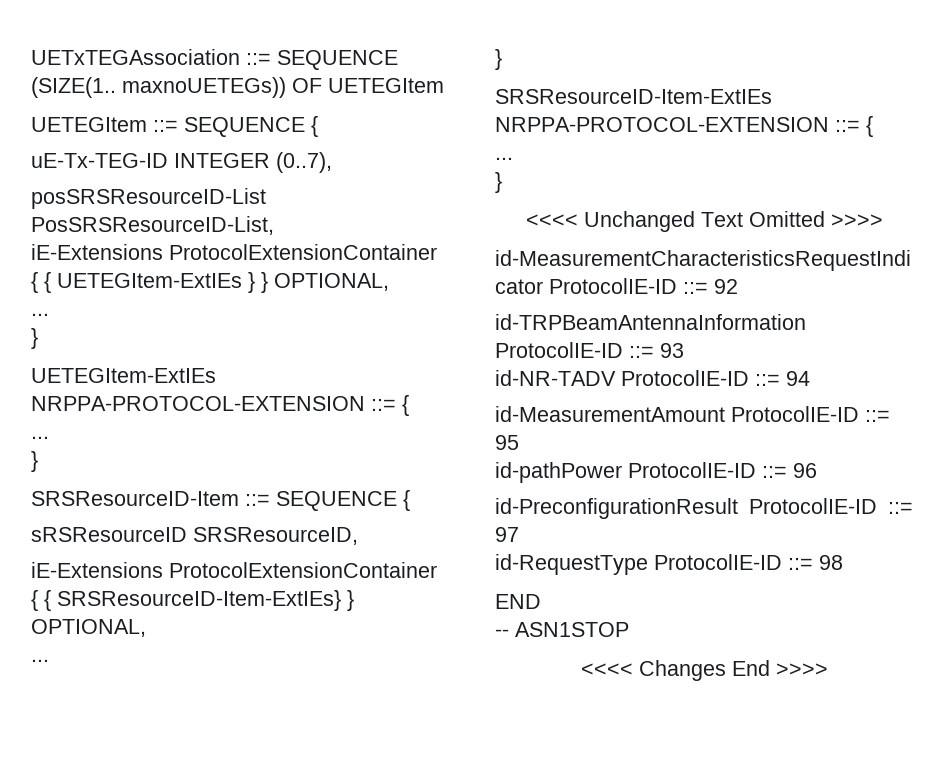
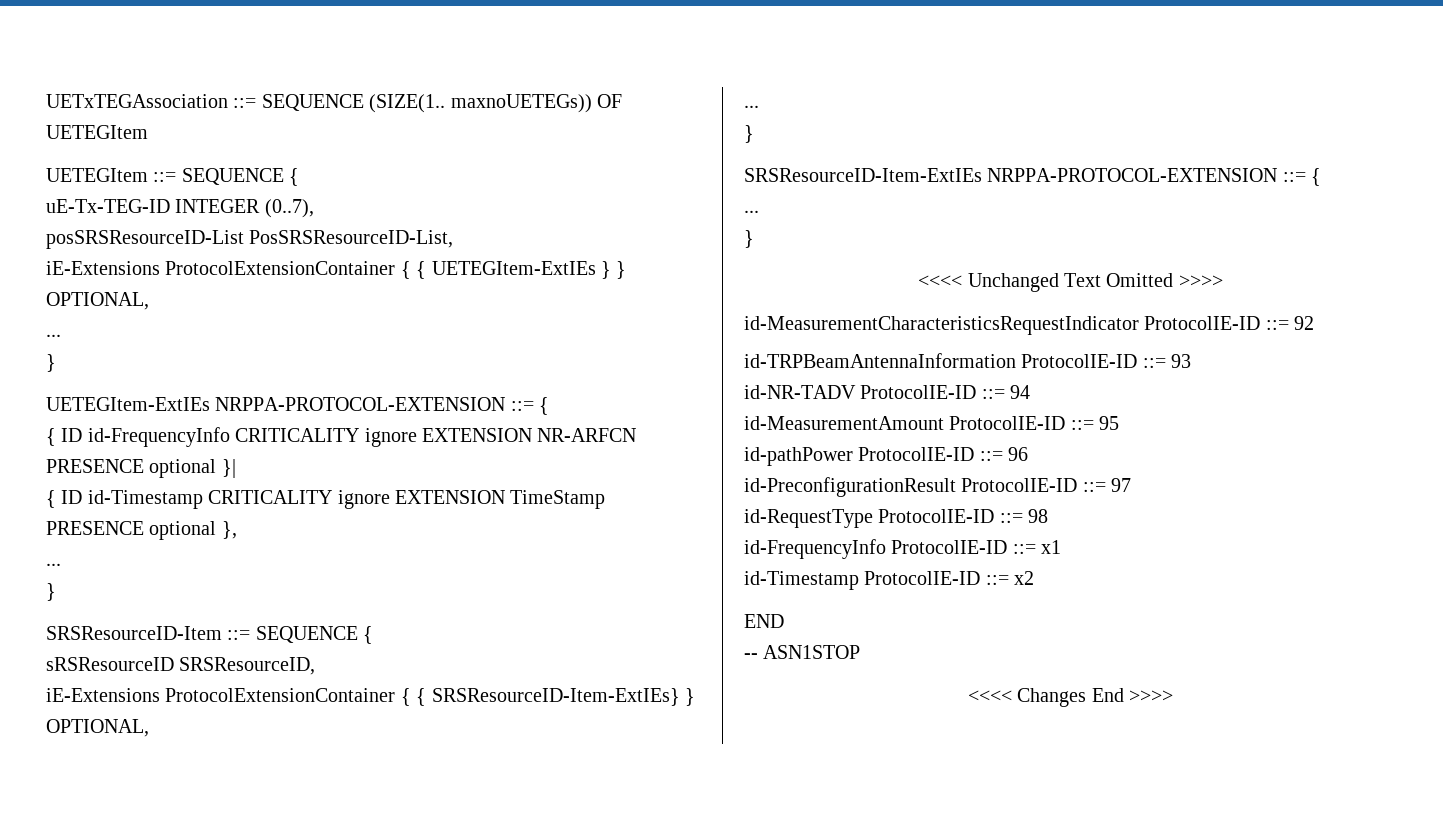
(409, 405) none -> [46,427,637,447] [46,459,236,478] [46,490,606,509] [46,521,237,540] // { ID id-FrequencyInfo CRITICALITY ignore EXTENSION NR-ARFCN PRESENCE optional }| // { ID id-Timestamp CRITICALITY ignore EXTENSION TimeStamp PRESENCE optional },
(843, 562) none -> [744,539,1062,559] [744,571,1035,590] // id-FrequencyInfo ProtocolIE-ID ::= x1 // id-Timestamp ProtocolIE-ID ::= x2

